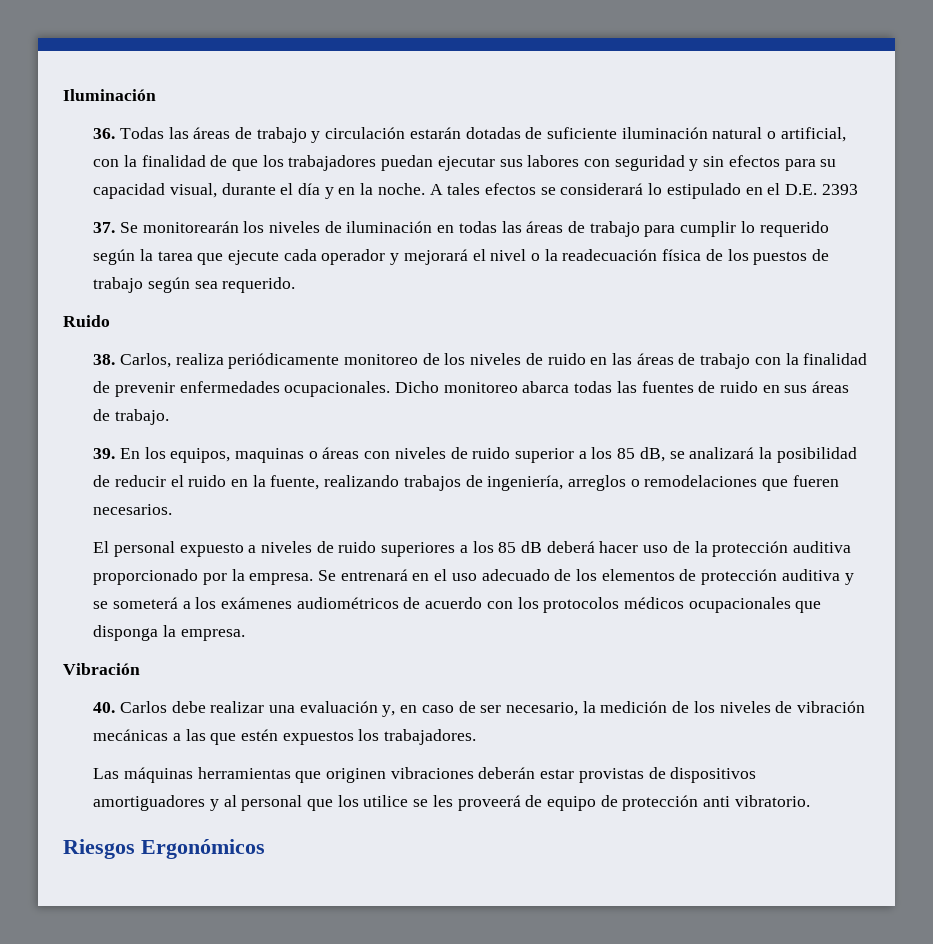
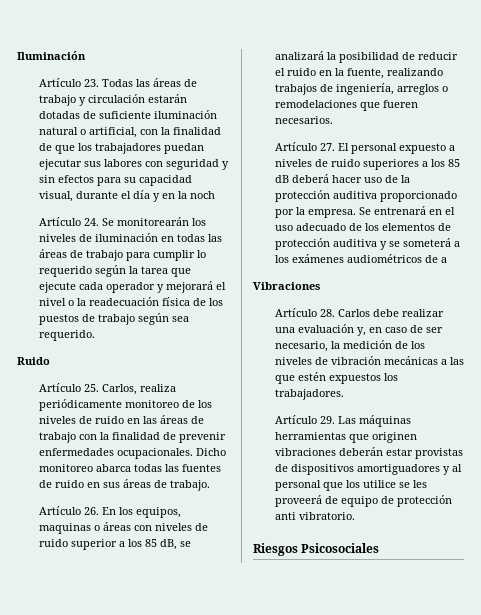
[93,128,116,139] 36. -> [38,78,99,87] Artículo 23.
[377,183,858,199] [93,222,116,233] noche. A tales efectos se considerará lo estipulado en el D.E. 2393 // 37. -> [189,191,215,199] [38,217,99,226] noch // Artículo 24.
[93,354,116,365] 38. -> [38,383,99,392] Artículo 25.
[93,448,116,459] 39. -> [38,506,99,515] Artículo 26.
(173, 509) none -> [274,142,335,151] Artículo 27.
[425,597,822,613] [93,625,245,641] [63,663,140,675] [93,702,116,713] acuerdo con los protocolos médicos ocupacionales que disponga la empresa. // Vibración // 40. -> [440,257,447,263] [253,282,320,290] [274,308,335,317] a // Vibraciones // Artículo 28.
(477, 737) none -> [274,415,335,424] Artículo 29.
[141,839,265,859] Ergonómicos -> [301,543,380,553] Psicosociales

